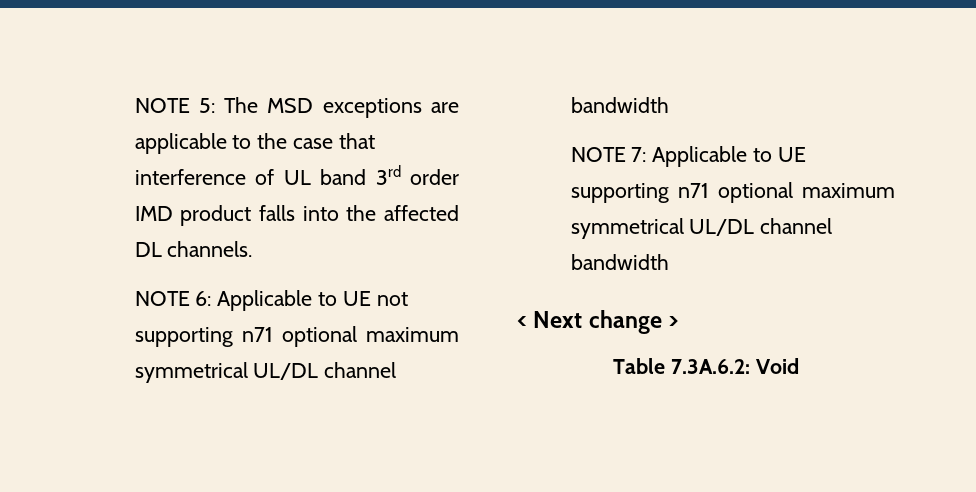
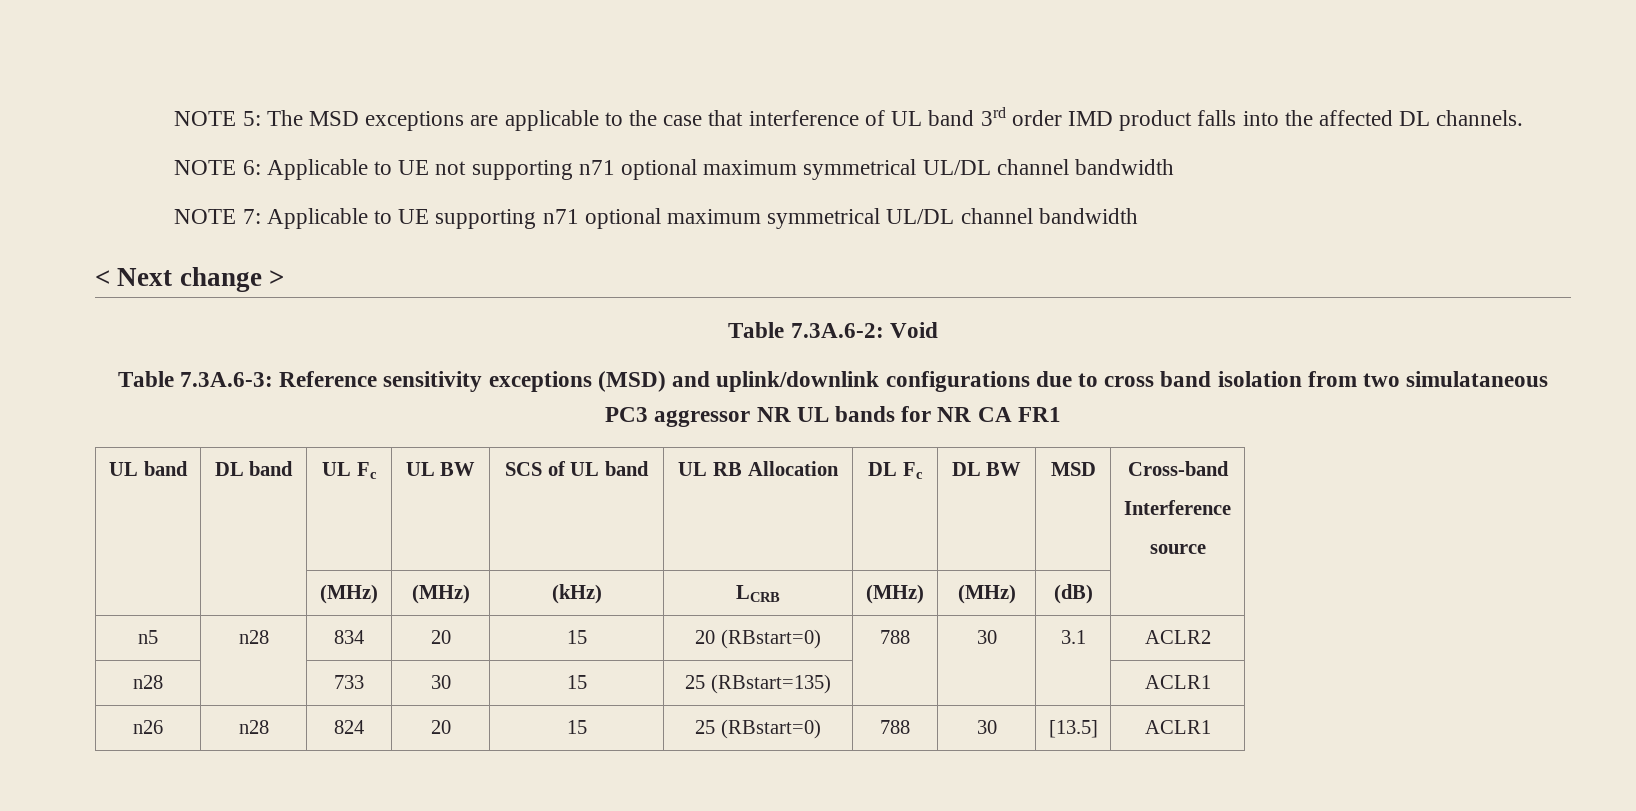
[671,359,751,374] 7.3A.6.2: -> [790,323,884,338] 7.3A.6-2:
(799, 366) none -> [117,371,1549,392] [605,406,1061,427] [109,461,188,476] [214,461,294,476] [322,462,377,479] [405,462,476,476] [505,461,649,476] [678,461,839,476] [868,462,923,479] [951,462,1022,476] [1050,462,1096,476] [1127,461,1229,476] [1124,500,1231,515] [1149,544,1206,554] [320,584,378,604] [411,584,470,604] [551,584,602,604] [736,585,780,602] [866,584,924,604] [957,584,1016,604] [1053,584,1093,604] [138,630,158,644] [238,630,269,644] [334,630,364,644] [430,630,451,644] [566,630,587,644] [695,629,821,649] [880,630,910,644] [976,630,997,644] [1060,630,1086,644] [1144,630,1211,644] [133,675,163,689] [334,675,364,689] [430,675,451,689] [566,675,587,689] [685,674,831,694] [1144,675,1211,689] [133,720,163,734] [238,720,269,734] [334,720,364,734] [430,720,451,734] [566,720,587,734] [695,719,821,739] [880,720,910,734] [976,720,997,734] [1048,720,1098,738] [1144,720,1211,734] // Table 7.3A.6-3: Reference sensitivity exceptions (MSD) and uplink/downlink configurations due to cross band isolation from two simulataneous PC3 aggressor NR UL bands for NR CA FR1 // UL band | DL band | UL Fc | UL BW | SCS of UL band | UL RB Allocation | DL Fc | DL BW | MSD | Cross-band // Interference // source // | | (MHz) | (MHz) | (kHz) | LCRB | (MHz) | (MHz) | (dB) | // n5 | n28 | 834 | 20 | 15 | 20 (RBstart=0) | 788 | 30 | 3.1 | ACLR2 // n28 | | 733 | 30 | 15 | 25 (RBstart=135) | | | | ACLR1 // n26 | n28 | 824 | 20 | 15 | 25 (RBstart=0) | 788 | 30 | [13.5] | ACLR1

